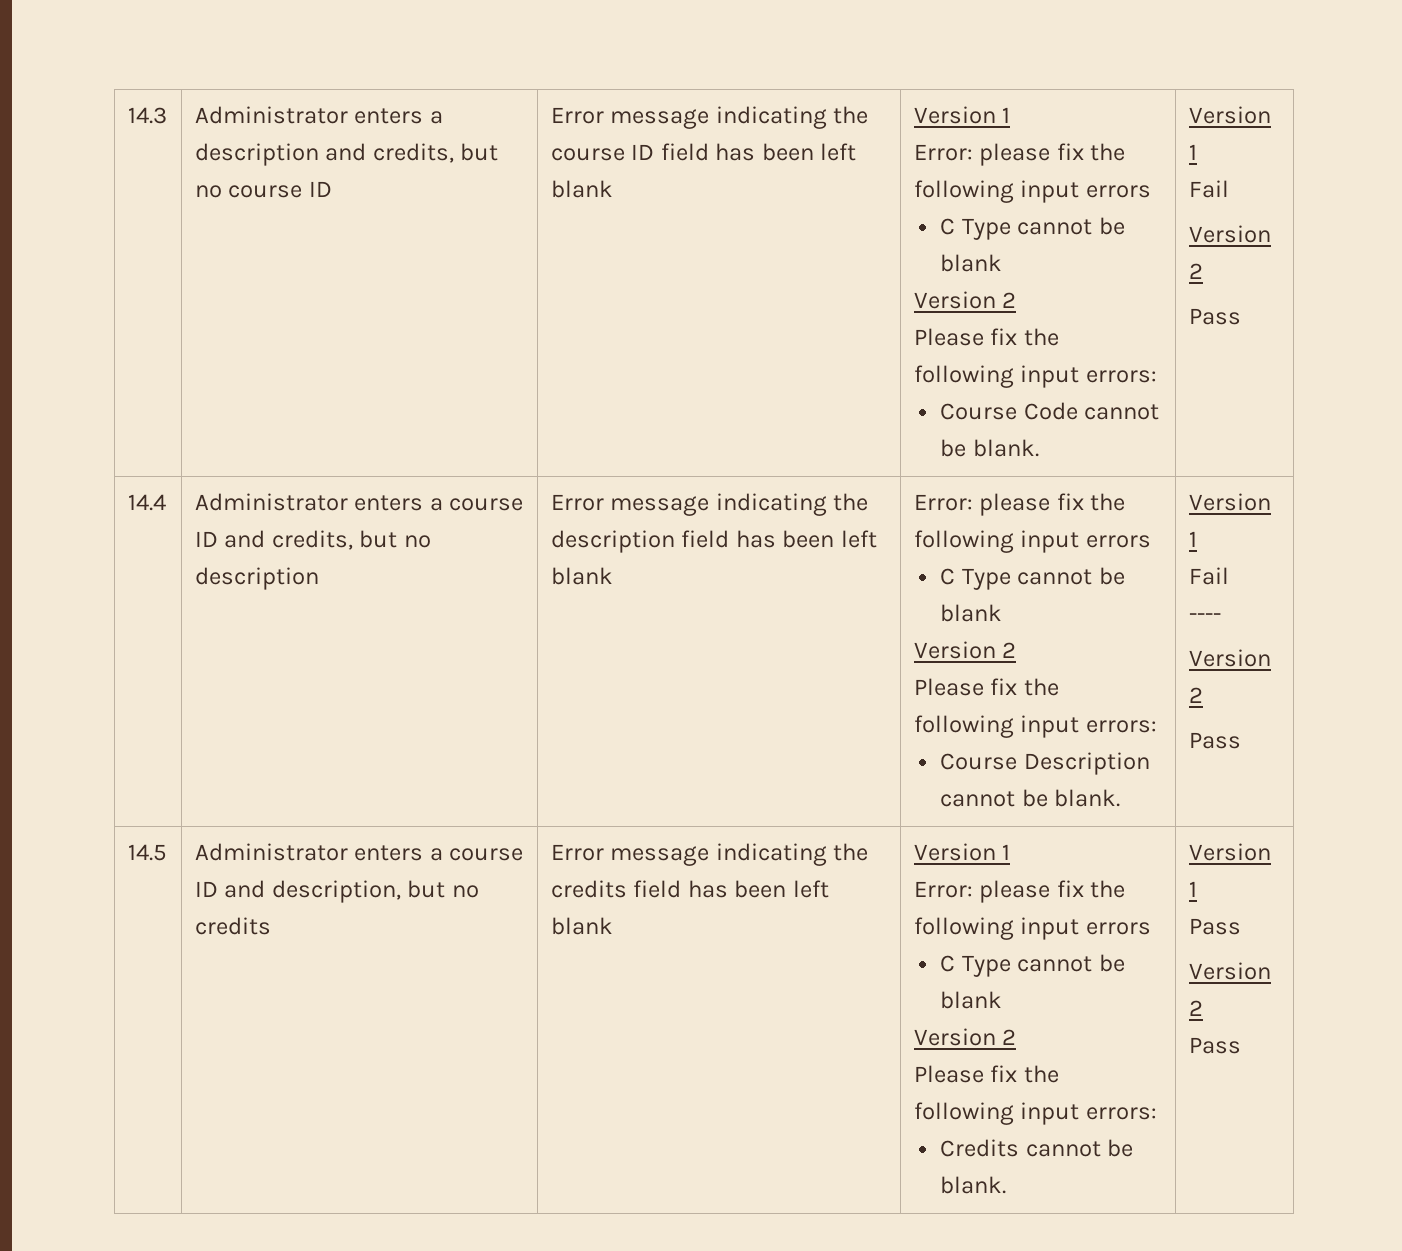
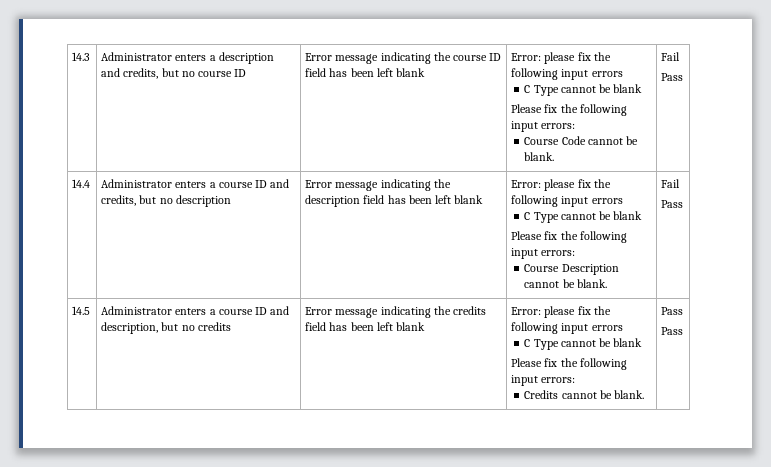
[913,106,1011,124] Version 1 // -> (426, 72) none
[913,291,1017,309] // Version 2 -> (643, 88) none
[1188,106,1271,124] [1188,144,1197,160] [1188,180,1229,198] [1188,225,1271,243] [1188,263,1203,279] Version 1 // Fail // Version 2 -> [661,52,681,61] Fail
[913,641,1017,659] // Version 2 -> (643, 215) none
[1188,493,1271,511] [1188,531,1197,547] [1188,567,1229,585] [1188,613,1221,621] [1188,649,1271,667] [1188,687,1203,703] Version 1 // Fail // ---- // Version 2 -> [661,179,681,188] Fail
[913,843,1011,861] Version 1 // -> (426, 326) none
[913,1028,1017,1046] // Version 2 -> (643, 342) none
[1188,843,1271,861] [1188,881,1197,897] [1188,918,1241,935] [1188,962,1271,980] [1188,1000,1203,1016] [1188,1037,1241,1054] Version 1 // Pass // Version 2 // Pass -> [661,307,684,315] [661,327,684,335] Pass // Pass

